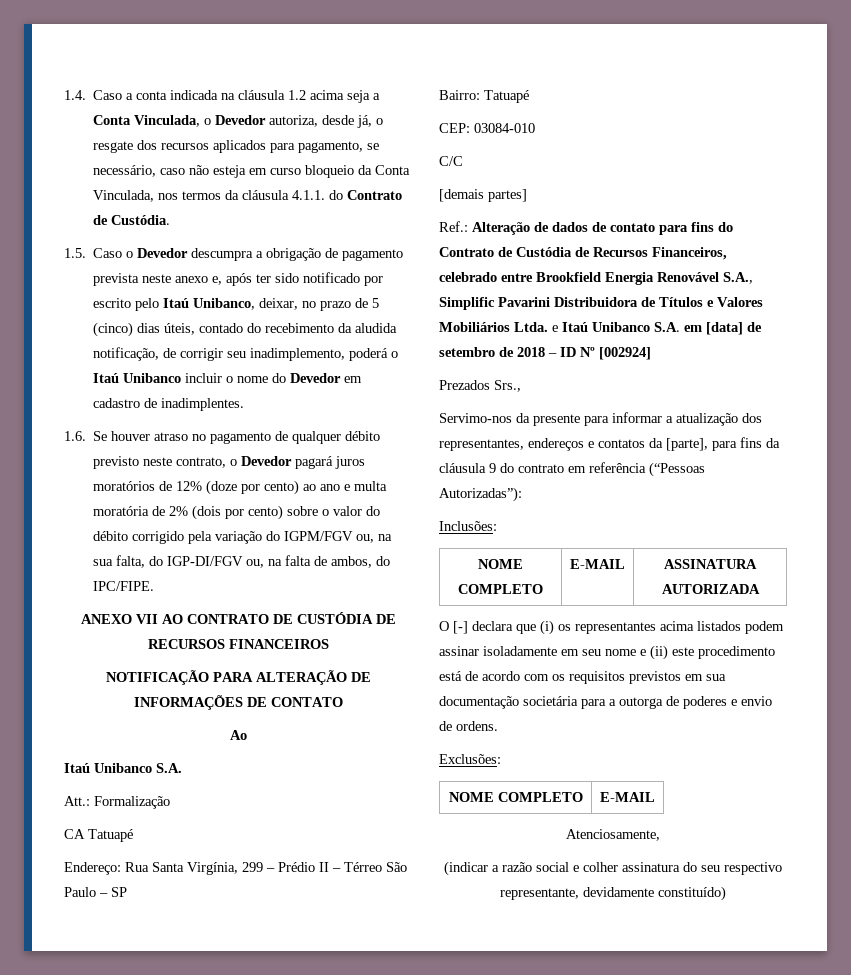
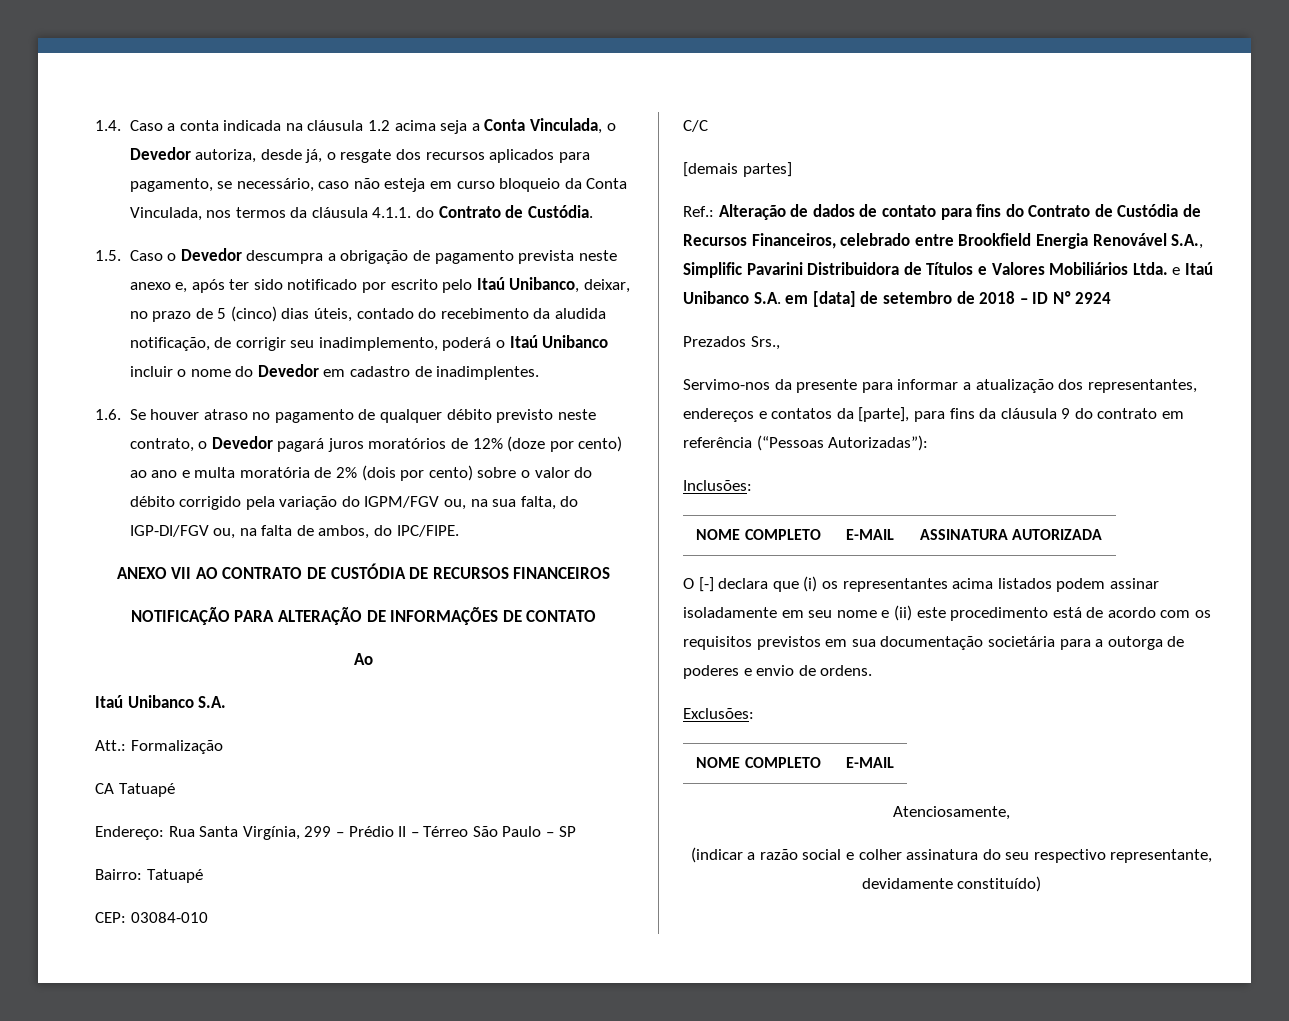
[599,347,651,360] [002924] -> [1075,292,1112,304] 2924

